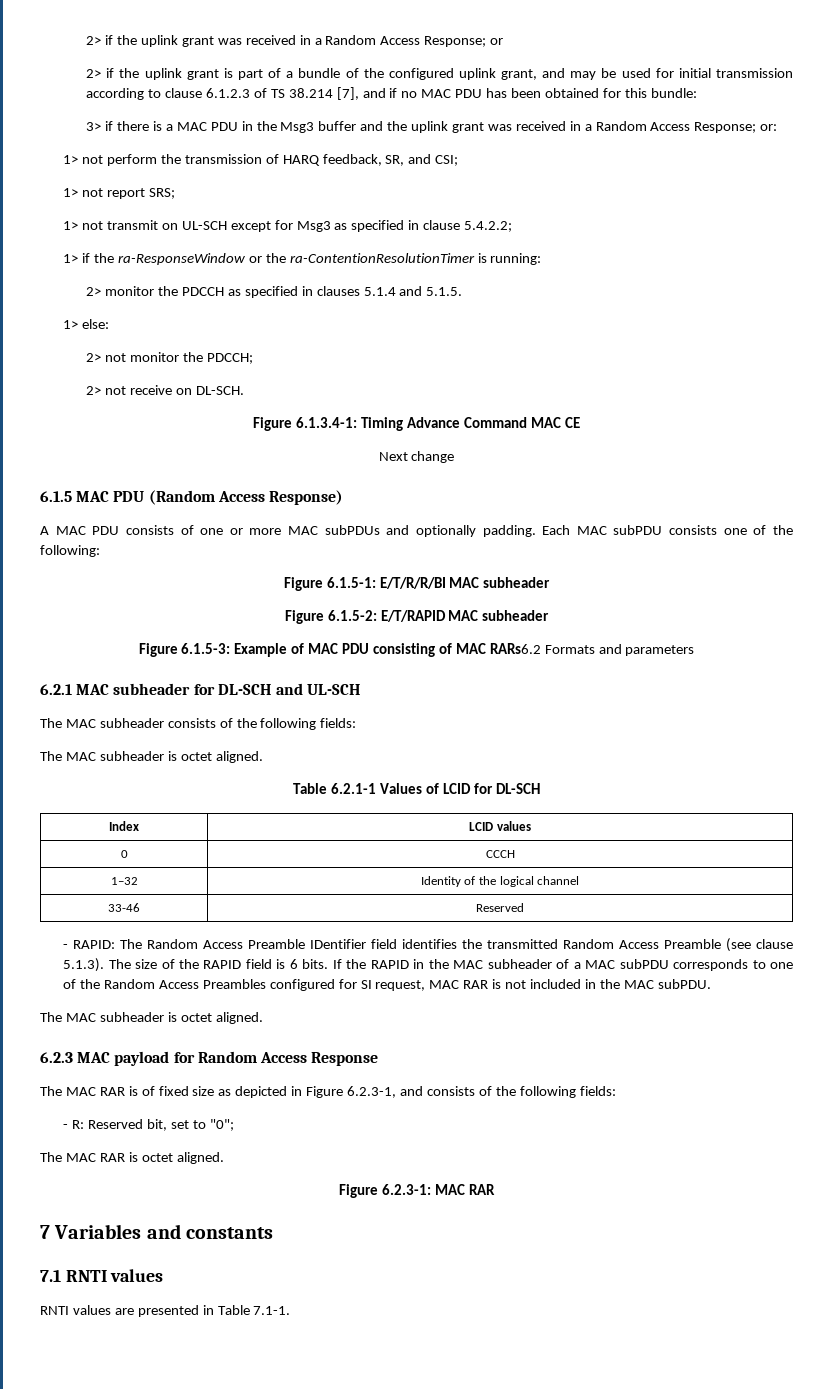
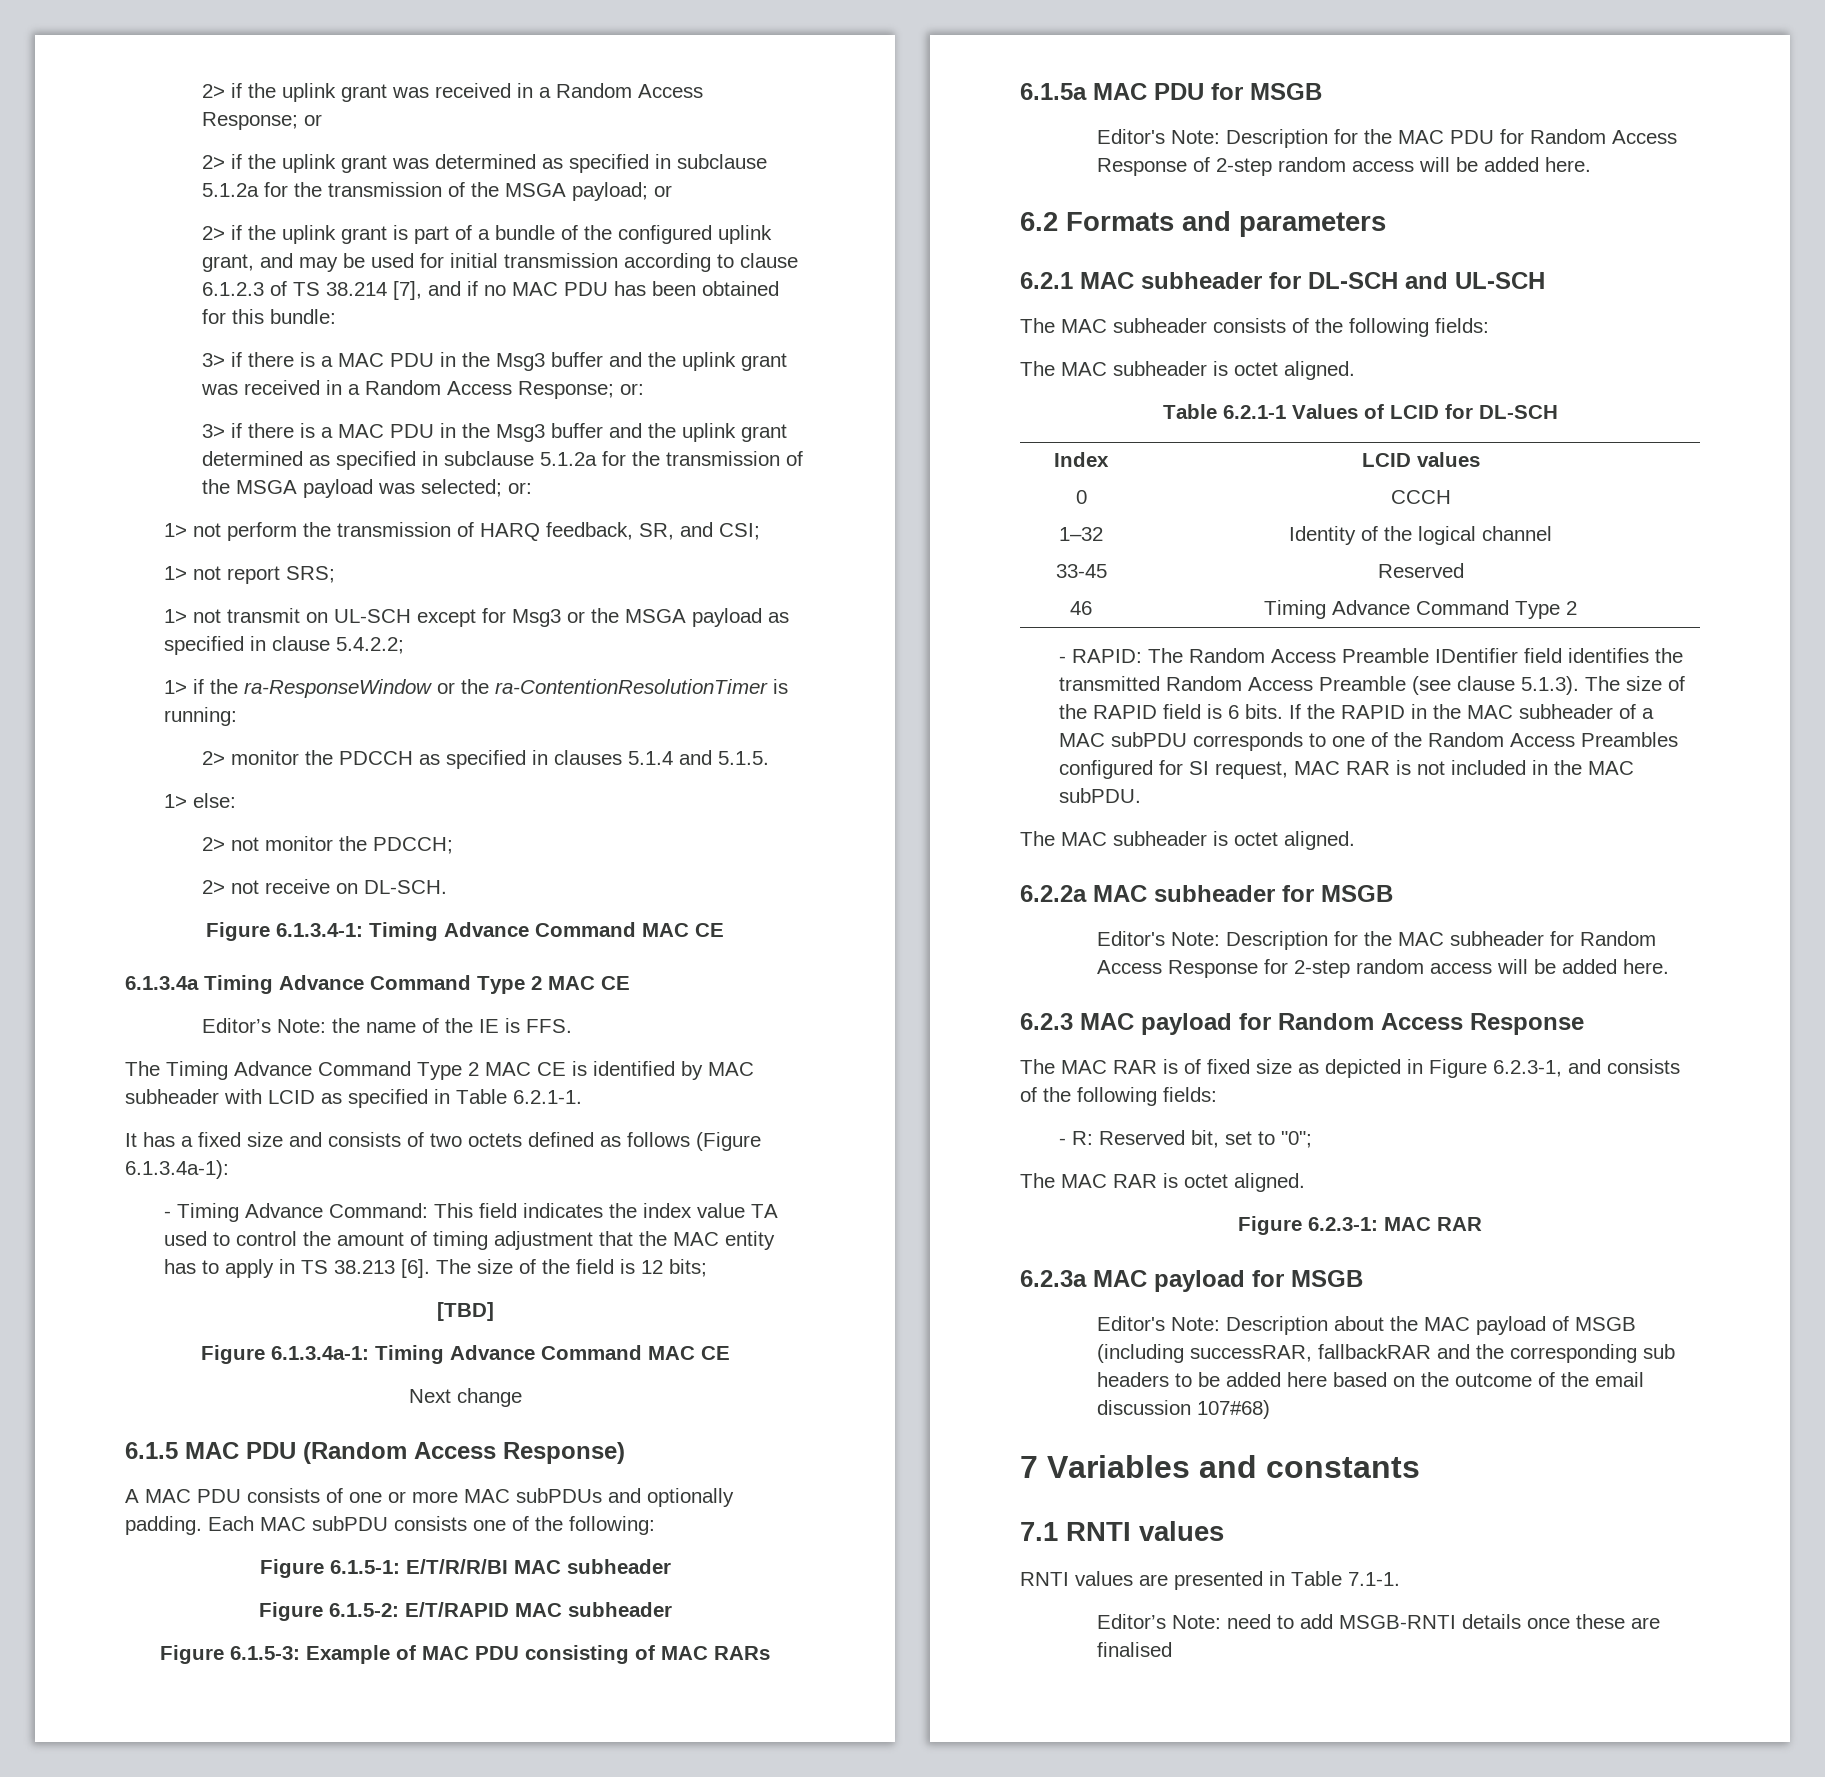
(504, 41) none -> [202,154,768,173] [202,182,673,201] // 2> if the uplink grant was determined as specified in subclause 5.1.2a for the transmission of the MSGA payload; or
(778, 127) none -> [202,423,788,442] [202,451,804,470] [202,479,533,498] // 3> if there is a MAC PDU in the Msg3 buffer and the uplink grant determined as specified in subclause 5.1.2a for the transmission of the MSGA payload was selected; or:
(331, 226) none -> [566,608,762,627] or the MSGA payload
(580, 422) none -> [125,975,630,994] [202,1018,573,1033] [125,1061,754,1080] [125,1089,582,1108] [125,1132,761,1151] [125,1160,229,1179] [163,1203,778,1222] [163,1231,775,1250] [163,1259,707,1278] [436,1302,494,1321] [200,1345,730,1364] // 6.1.3.4a Timing Advance Command Type 2 MAC CE // Editor’s Note: the name of the IE is FFS. // The Timing Advance Command Type 2 MAC CE is identified by MAC subheader with LCID as specified in Table 6.2.1-1. // It has a fixed size and consists of two octets defined as follows (Figure 6.1.3.4a-1): // - Timing Advance Command: This field indicates the index value TA used to control the amount of timing adjustment that the MAC entity has to apply in TS 38.213 [6]. The size of the field is 12 bits; // [TBD] // Figure 6.1.3.4a-1: Timing Advance Command MAC CE
[489,643,541,654] RARs6.2 -> [714,1646,770,1660] [1020,83,1322,100] [1097,129,1678,148] [1097,157,1592,176] [1020,212,1058,231] RARs // 6.1.5a MAC PDU for MSGB // Editor's Note: Description for the MAC PDU for Random Access Response of 2-step random access will be added here. // 6.2
[108,903,140,912] [476,903,524,912] 33-46 | Reserved -> [1055,564,1107,578] [1377,563,1464,578] [1070,601,1092,615] [1264,600,1577,619] 33-45 | Reserved // 46 | Timing Advance Command Type 2
(263, 1018) none -> [1020,885,1393,902] [1097,931,1657,950] [1097,959,1670,978] // 6.2.2a MAC subheader for MSGB // Editor's Note: Description for the MAC subheader for Random Access Response for 2-step random access will be added here.
(495, 1189) none -> [1020,1270,1363,1292] [1097,1316,1637,1335] [1097,1344,1676,1363] [1097,1372,1645,1387] [1097,1400,1271,1419] // 6.2.3a MAC payload for MSGB // Editor's Note: Description about the MAC payload of MSGB (including successRAR, fallbackRAR and the corresponding sub headers to be added here based on the outcome of the email discussion 107#68)
(291, 1310) none -> [1097,1614,1661,1629] [1097,1642,1173,1657] // Editor’s Note: need to add MSGB-RNTI details once these are finalised

